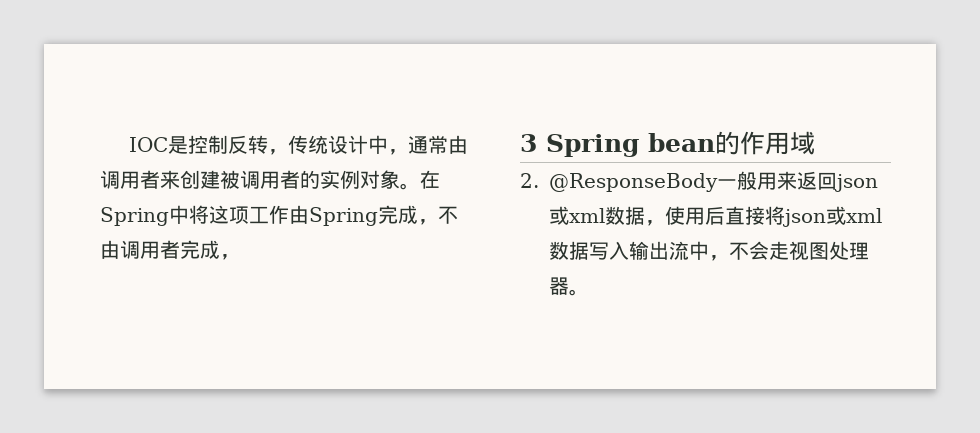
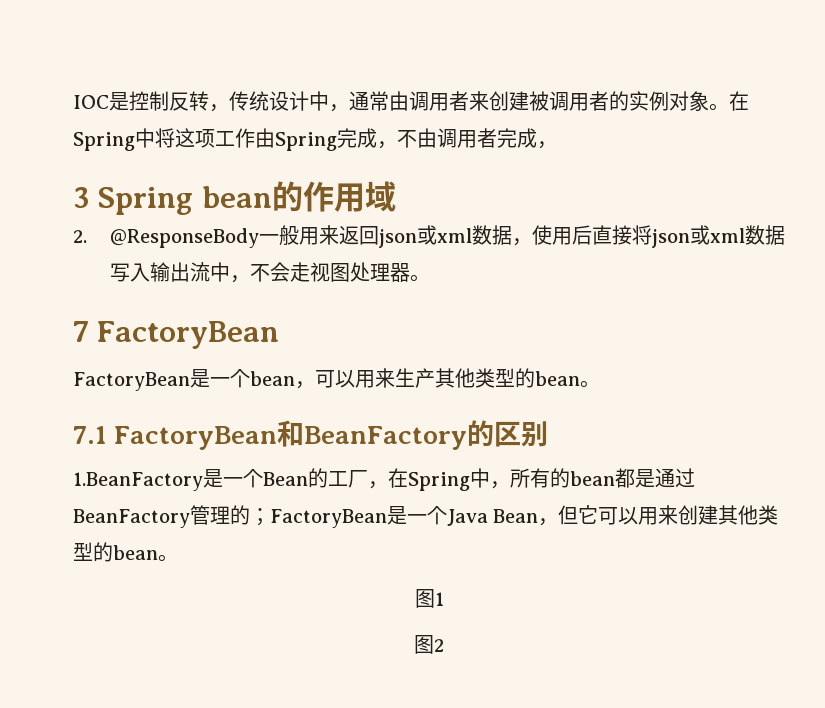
(589, 292) none -> [73,321,280,349] [73,368,600,391] [73,420,549,450] [73,468,695,491] [73,505,779,528] [73,542,178,562] [414,589,444,608] [414,635,444,654] // 7 FactoryBean // FactoryBean是一个bean，可以用来生产其他类型的bean。 // 7.1 FactoryBean和BeanFactory的区别 // 1.BeanFactory是一个Bean的工厂，在Spring中，所有的bean都是通过BeanFactory管理的；FactoryBean是一个Java Bean，但它可以用来创建其他类型的bean。 // 图1 // 图2

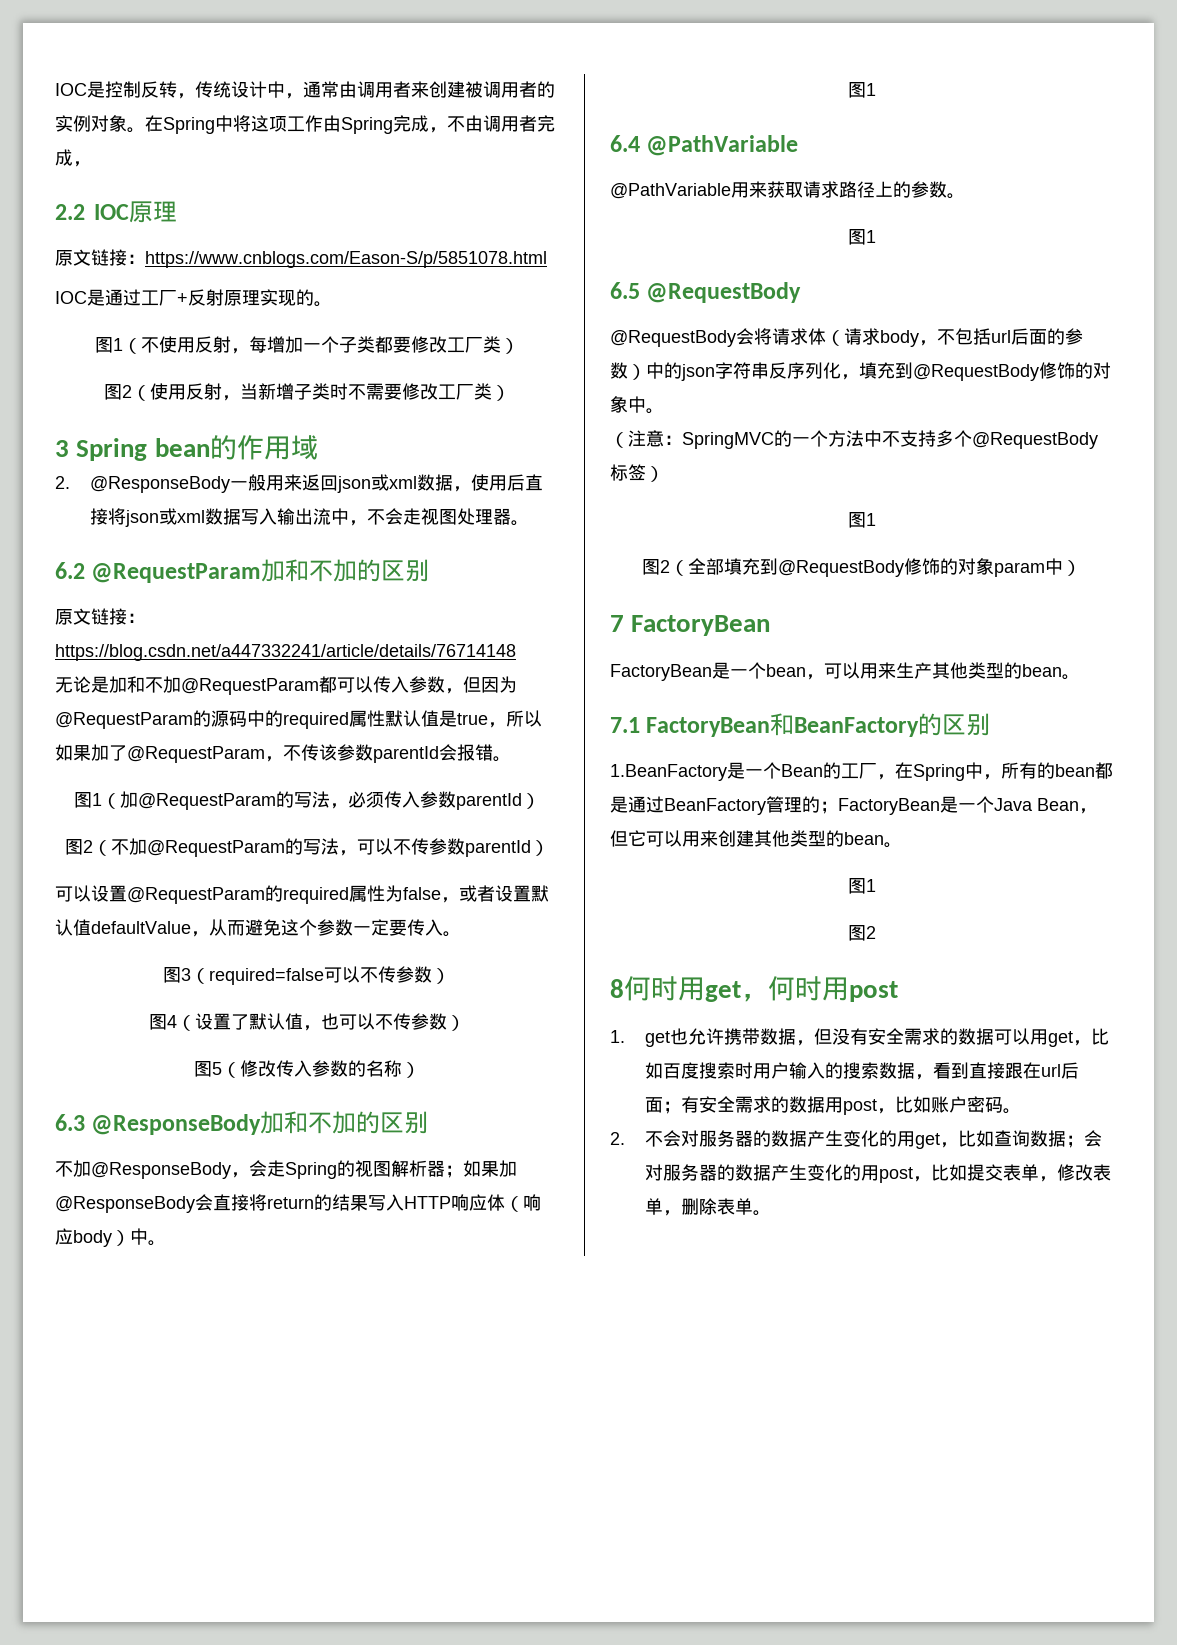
(557, 145) none -> [55,201,177,223] [55,249,547,268] [55,289,332,307] [94,336,519,354] [103,383,510,401] // 2.2 IOC原理 // 原文链接：https://www.cnblogs.com/Eason-S/p/5851078.html // IOC是通过工厂+反射原理实现的。 // 图1（不使用反射，每增加一个子类都要修改工厂类） // 图2（使用反射，当新增子类时不需要修改工厂类）
(430, 278) none -> [55,559,430,583] [55,608,145,625] [55,644,516,661] [55,676,517,695] [55,710,542,729] [55,744,511,763] [73,791,540,810] [64,838,549,857] [55,885,549,904] [55,919,461,937] [163,966,450,985] [148,1013,465,1031] [193,1060,420,1078] [55,1111,429,1135] [55,1160,517,1179] [55,1194,541,1213] [55,1228,166,1247] [847,82,876,98] [610,135,799,156] [610,181,965,199] [847,229,876,245] [610,282,802,303] [610,328,1083,347] [610,362,1111,381] [610,396,664,414] [610,430,1098,449] [610,464,664,482] [847,512,876,528] [642,558,1081,577] // 6.2 @RequestParam加和不加的区别 // 原文链接：https://blog.csdn.net/a447332241/article/details/76714148 // 无论是加和不加@RequestParam都可以传入参数，但因为@RequestParam的源码中的required属性默认值是true，所以如果加了@RequestParam，不传该参数parentId会报错。 // 图1（加@RequestParam的写法，必须传入参数parentId） // 图2（不加@RequestParam的写法，可以不传参数parentId） // 可以设置@RequestParam的required属性为false，或者设置默认值defaultValue，从而避免这个参数一定要传入。 // 图3（required=false可以不传参数） // 图4（设置了默认值，也可以不传参数） // 图5（修改传入参数的名称） // 6.3 @ResponseBody加和不加的区别 // 不加@ResponseBody，会走Spring的视图解析器；如果加@ResponseBody会直接将return的结果写入HTTP响应体（响应body）中。 // 图1 // 6.4 @PathVariable // @PathVariable用来获取请求路径上的参数。 // 图1 // 6.5 @RequestBody // @RequestBody会将请求体（请求body，不包括url后面的参数）中的json字符串反序列化，填充到@RequestBody修饰的对象中。 // （注意：SpringMVC的一个方法中不支持多个@RequestBody标签） // 图1 // 图2（全部填充到@RequestBody修饰的对象param中）
(444, 645) none -> [610,976,898,1002] [610,1028,1109,1047] [644,1062,1079,1080] [644,1096,1021,1115] [610,1130,1102,1149] [644,1164,1111,1183] [644,1198,771,1216] // 8何时用get，何时用post // 1. get也允许携带数据，但没有安全需求的数据可以用get，比如百度搜索时用户输入的搜索数据，看到直接跟在url后面；有安全需求的数据用post，比如账户密码。 // 2.不会对服务器的数据产生变化的用get，比如查询数据；会对服务器的数据产生变化的用post，比如提交表单，修改表单，删除表单。

